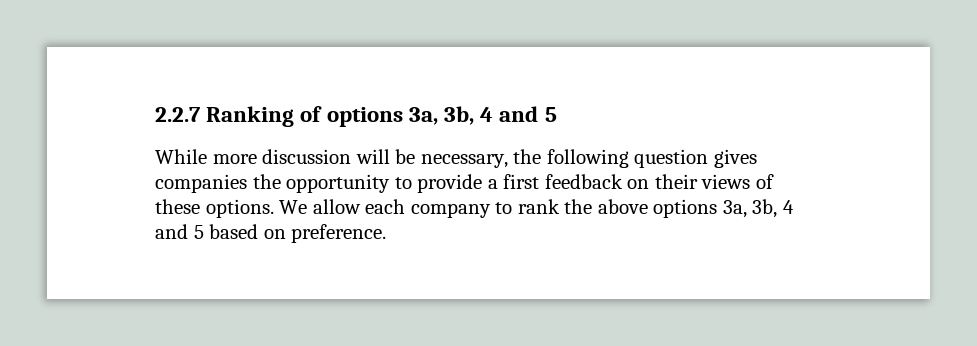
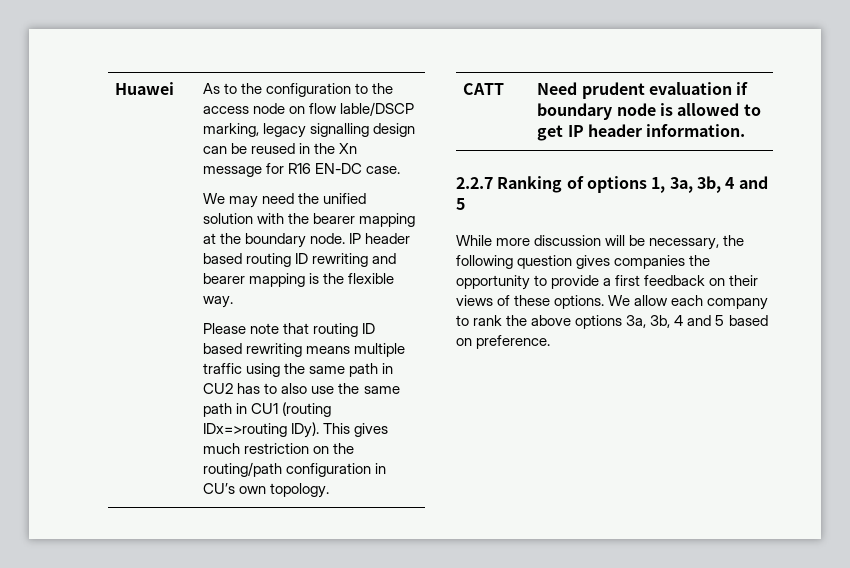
(155, 114) none -> [115,82,175,95] [203,83,394,97] [203,102,415,116] [203,123,416,138] [203,143,358,154] [203,163,401,177] [203,193,367,208] [203,213,416,227] [203,233,411,248] [203,253,397,267] [203,273,395,287] [203,296,234,308] [203,323,376,337] [203,343,406,357] [203,363,394,377] [203,383,400,394] [203,402,332,417] [203,422,389,438] [203,443,355,454] [203,462,387,477] [203,483,330,498] [463,83,505,95] [537,82,749,99] [537,103,761,120] [537,124,746,141] Huawei | As to the configuration to the access node on flow lable/DSCP marking, legacy signalling design can be reused in the Xn message for R16 EN-DC case. // We may need the unified solution with the bearer mapping at the boundary node. IP header based routing ID rewriting and bearer mapping is the flexible way. // Please note that routing ID based rewriting means multiple traffic using the same path in CU2 has to also use the same path in CU1 (routing IDx=>routing IDy). This gives much restriction on the routing/path configuration in CU’s own topology. // CATT | Need prudent evaluation if boundary node is allowed to get IP header information. //
(403, 117) none -> [651,177,666,193] 1,

